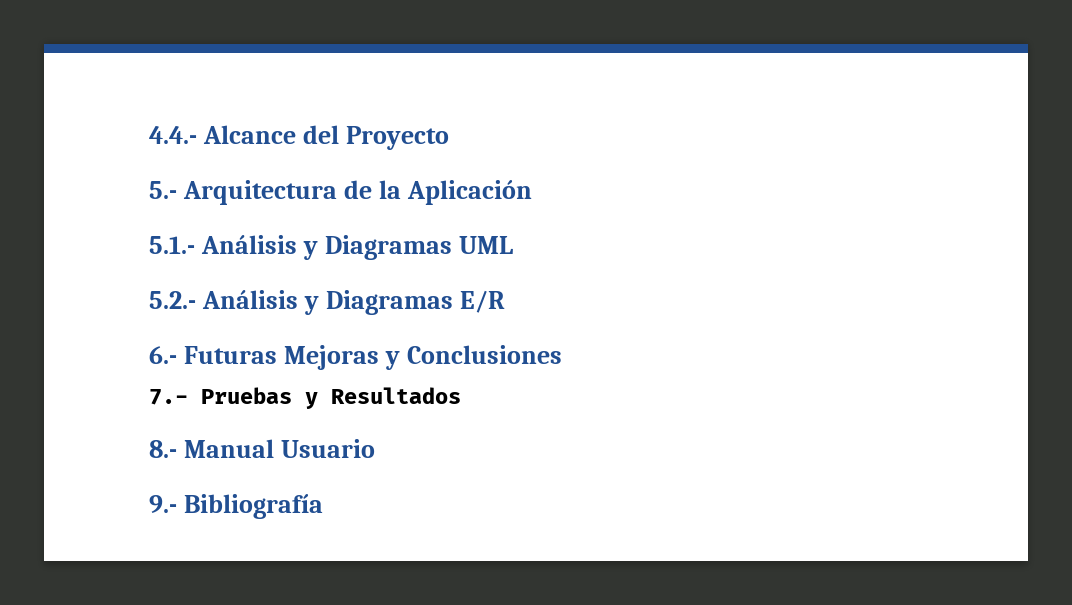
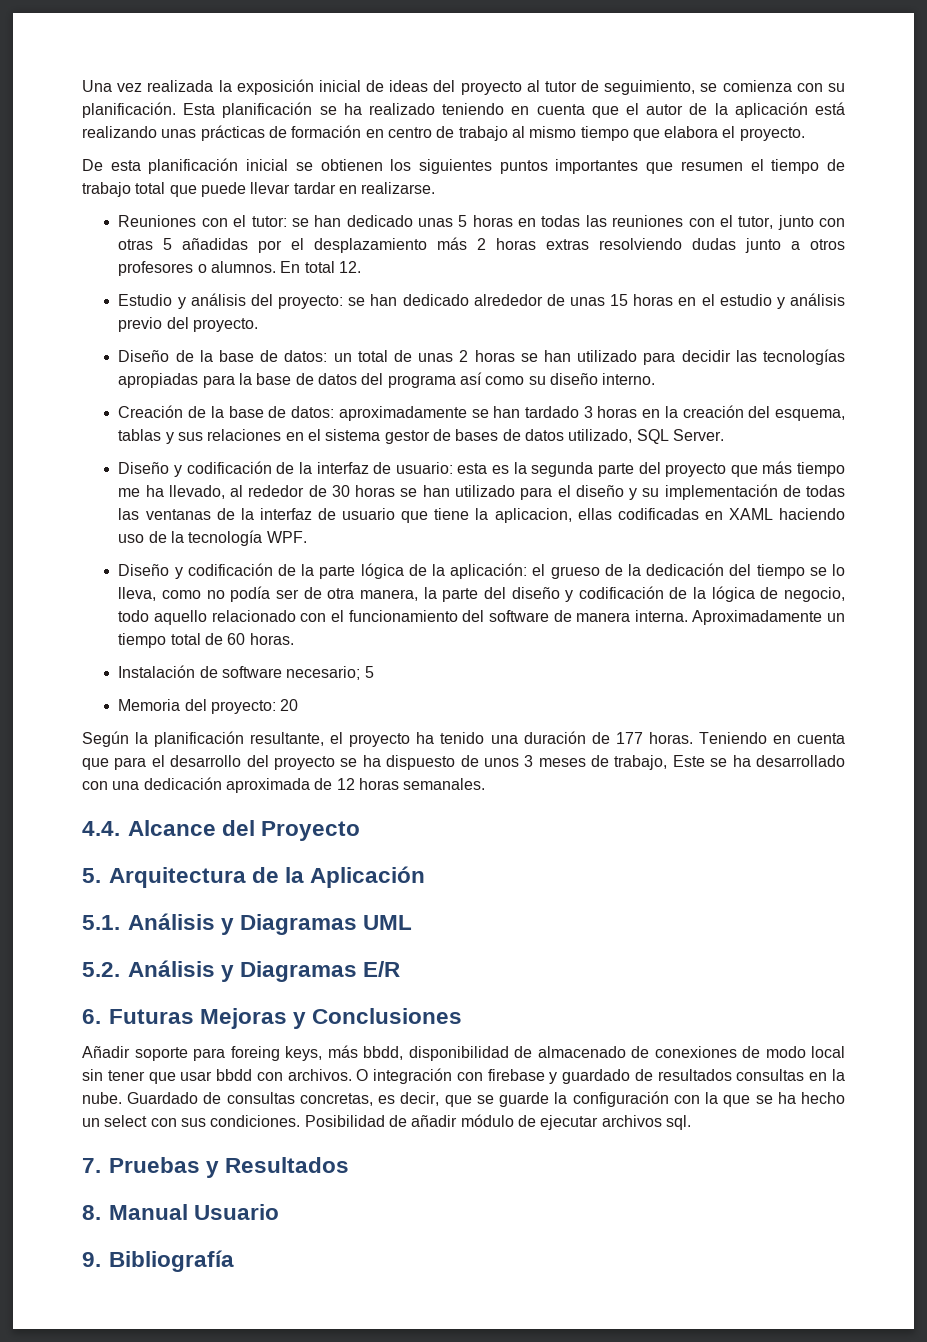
[149,126,197,144] 4.4.- -> [82,79,845,95] [82,102,846,118] [82,125,805,141] [82,158,845,174] [82,182,436,197] [118,215,846,230] [118,237,845,253] [118,261,362,276] [118,293,846,309] [118,317,259,332] [118,349,845,365] [118,372,656,388] [118,405,846,421] [118,429,724,444] [118,461,846,477] [118,484,845,500] [118,508,845,523] [118,530,307,546] [118,563,846,579] [118,586,846,602] [118,610,846,625] [118,633,294,648] [118,665,374,680] [118,699,299,714] [82,731,846,747] [82,755,846,770] [82,777,486,793] [82,821,120,836] Una vez realizada la exposición inicial de ideas del proyecto al tutor de seguimiento, se comienza con su planificación. Esta planificación se ha realizado teniendo en cuenta que el autor de la aplicación está realizando unas prácticas de formación en centro de trabajo al mismo tiempo que elabora el proyecto. // De esta planificación inicial se obtienen los siguientes puntos importantes que resumen el tiempo de trabajo total que puede llevar tardar en realizarse. // Reuniones con el tutor: se han dedicado unas 5 horas en todas las reuniones con el tutor, junto con otras 5 añadidas por el desplazamiento más 2 horas extras resolviendo dudas junto a otros profesores o alumnos. En total 12. // Estudio y análisis del proyecto: se han dedicado alrededor de unas 15 horas en el estudio y análisis previo del proyecto. // Diseño de la base de datos: un total de unas 2 horas se han utilizado para decidir las tecnologías apropiadas para la base de datos del programa así como su diseño interno. // Creación de la base de datos: aproximadamente se han tardado 3 horas en la creación del esquema, tablas y sus relaciones en el sistema gestor de bases de datos utilizado, SQL Server. // Diseño y codificación de la interfaz de usuario: esta es la segunda parte del proyecto que más tiempo me ha llevado, al rededor de 30 horas se han utilizado para el diseño y su implementación de todas las ventanas de la interfaz de usuario que tiene la aplicacion, ellas codificadas en XAML haciendo uso de la tecnología WPF. // Diseño y codificación de la parte lógica de la aplicación: el grueso de la dedicación del tiempo se lo lleva, como no podía ser de otra manera, la parte del diseño y codificación de la lógica de negocio, todo aquello relacionado con el funcionamiento del software de manera interna. Aproximadamente un tiempo total de 60 horas. // Instalación de software necesario; 5 // Memoria del proyecto: 20 // Según la planificación resultante, el proyecto ha tenido una duración de 177 horas. Teniendo en cuenta que para el desarrollo del proyecto se ha dispuesto de unos 3 meses de trabajo, Este se ha desarrollado con una dedicación aproximada de 12 horas semanales. // 4.4.
[149,181,177,199] 5.- -> [82,868,101,883] 5.
[149,236,195,254] 5.1.- -> [82,915,120,930] 5.1.
[149,291,196,309] 5.2.- -> [82,962,120,977] 5.2.
[149,346,177,364] 6.- -> [82,1009,101,1024] 6.
[149,389,188,405] 7.- -> [82,1045,845,1061] [82,1068,845,1084] [82,1091,846,1107] [82,1114,691,1130] [82,1158,101,1173] Añadir soporte para foreing keys, más bbdd, disponibilidad de almacenado de conexiones de modo local sin tener que usar bbdd con archivos. O integración con firebase y guardado de resultados consultas en la nube. Guardado de consultas concretas, es decir, que se guarde la configuración con la que se ha hecho un select con sus condiciones. Posibilidad de añadir módulo de ejecutar archivos sql. // 7.
[149,440,177,458] 8.- -> [82,1205,101,1220] 8.
[149,495,177,513] 9.- -> [82,1252,101,1267] 9.

